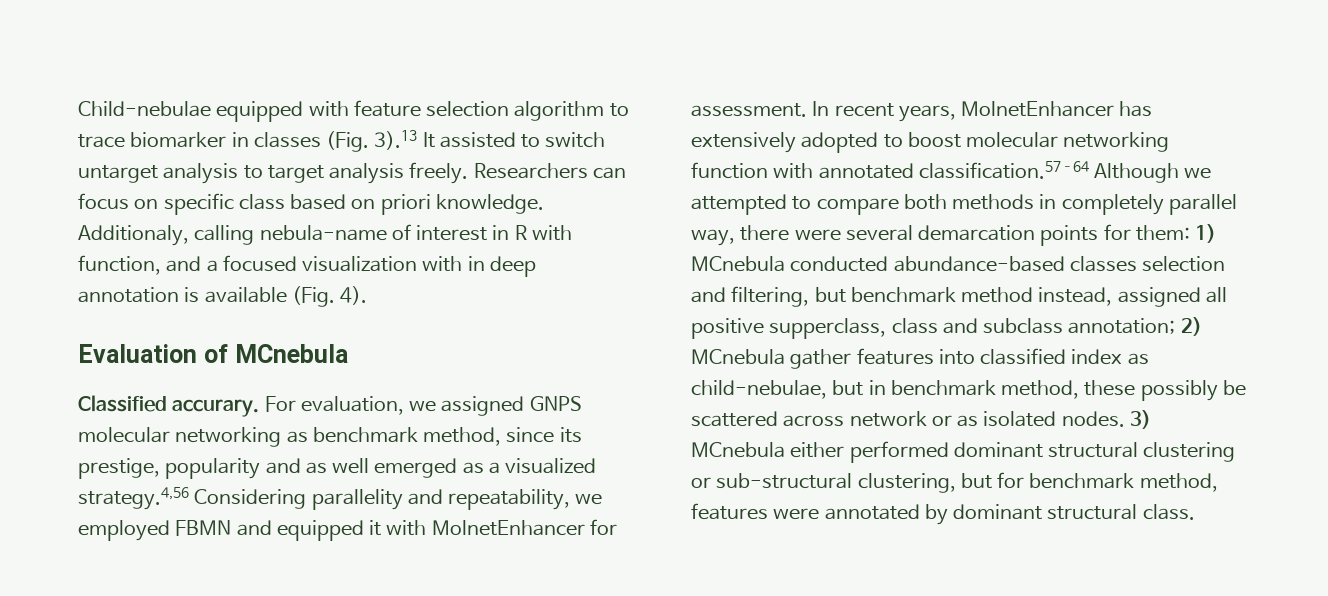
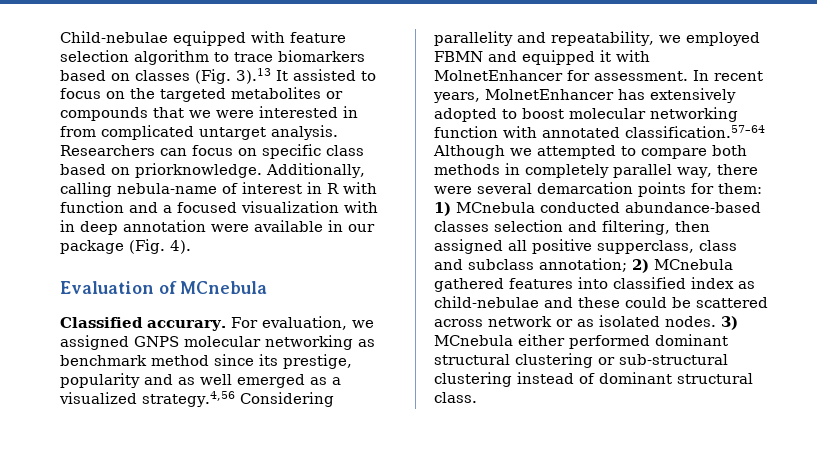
[130,132,249,148] biomarker in -> [278,50,365,62] [60,70,130,81] biomarkers based on
[545,132,606,148] [78,162,469,184] switch untarget analysis to target analysis freely. -> [60,87,343,102] [60,106,358,121] [60,125,338,140] focus on the targeted metabolites or compounds that we were interested in from complicated untarget analysis.
[380,194,544,215] [78,225,189,246] priori knowledge. Additionaly, -> [135,163,365,178] priorknowledge. Additionally,
[78,255,161,275] function, -> [60,201,124,213] function
[184,287,287,303] is available -> [211,220,375,232] [60,240,124,254] were available in our package
[423,427,502,446] method, -> [151,355,209,366] method
[814,287,1113,306] but benchmark method instead, -> [675,221,710,232] then
[790,349,852,369] gather -> [434,278,504,292] gathered
[691,380,1218,401] child-nebulae, but in benchmark method, these possibly -> [434,296,667,308] child-nebulae and these could
[857,472,1218,493] [691,503,948,525] clustering, but for benchmark method, features were annotated by -> [434,372,595,387] clustering instead of

